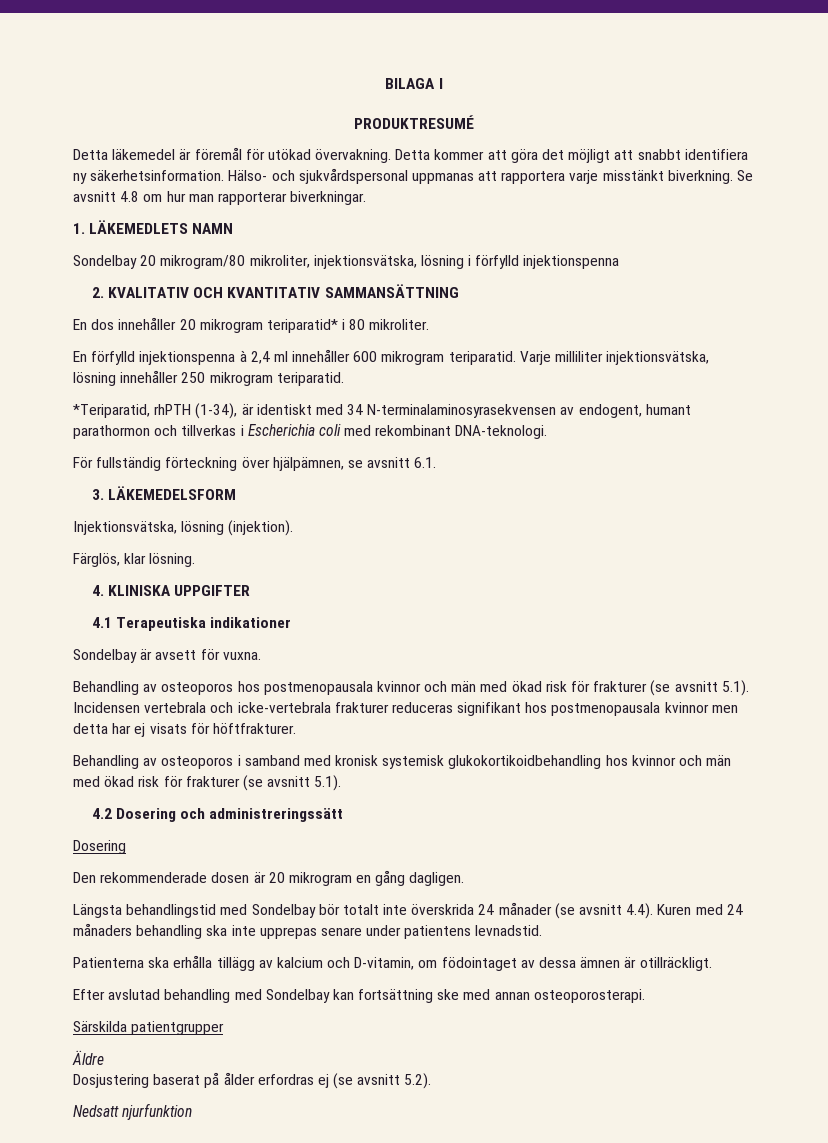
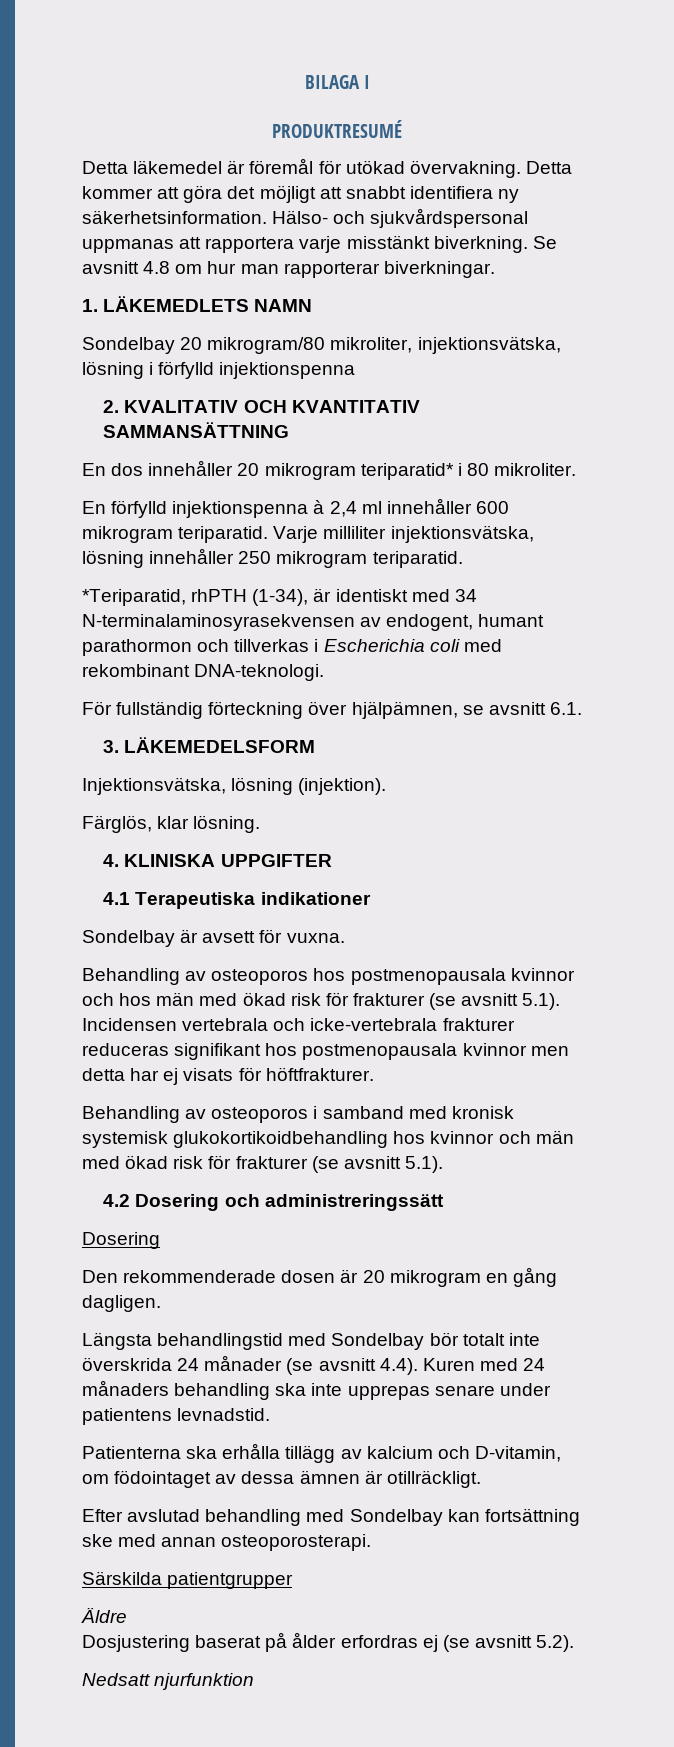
(448, 686) none -> [119,993,152,1006] hos

